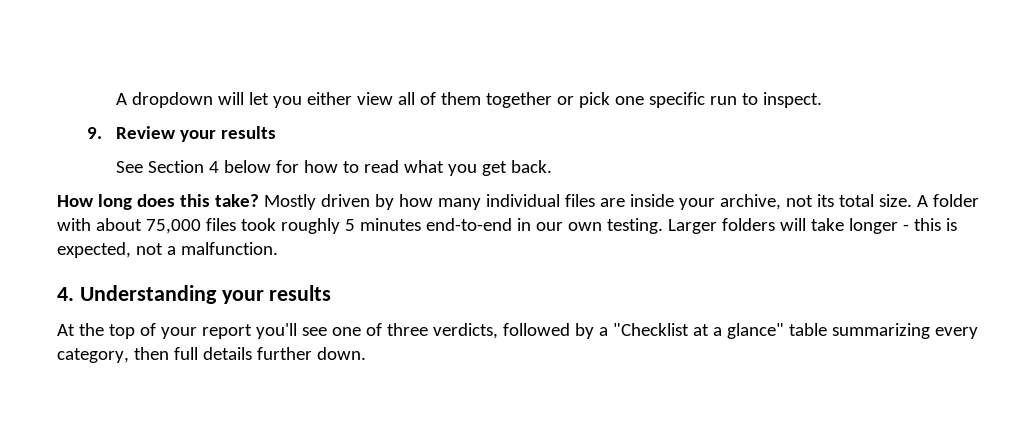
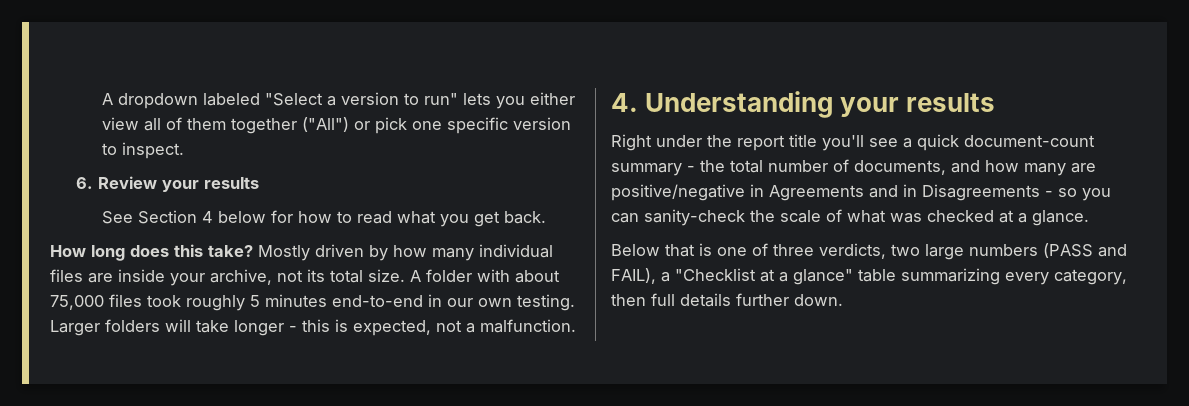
[218,92,270,105] will let -> [203,92,492,106] labeled "Select a version to run" lets
(553, 100) none -> [302,117,350,132] ("All")
[710,96,738,105] run -> [513,117,572,130] version
[86,127,102,139] 9. -> [76,177,94,189] 6.
[57,323,594,339] At the top of your report you'll see one of three verdicts, followed by -> [611,134,1095,151] [611,159,1096,176] [611,184,1111,201] [611,209,1089,226] [611,243,1127,260] [611,268,656,284] Right under the report title you'll see a quick document-count summary - the total number of documents, and how many are positive/negative in Agreements and in Disagreements - so you can sanity-check the scale of what was checked at a glance. // Below that is one of three verdicts, two large numbers (PASS and FAIL),

